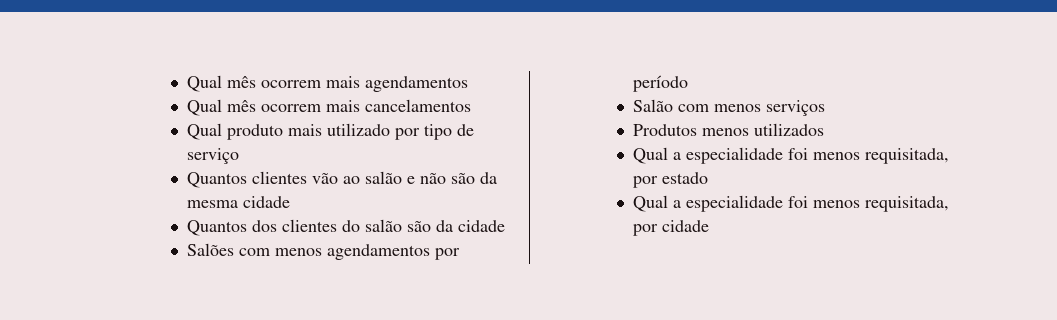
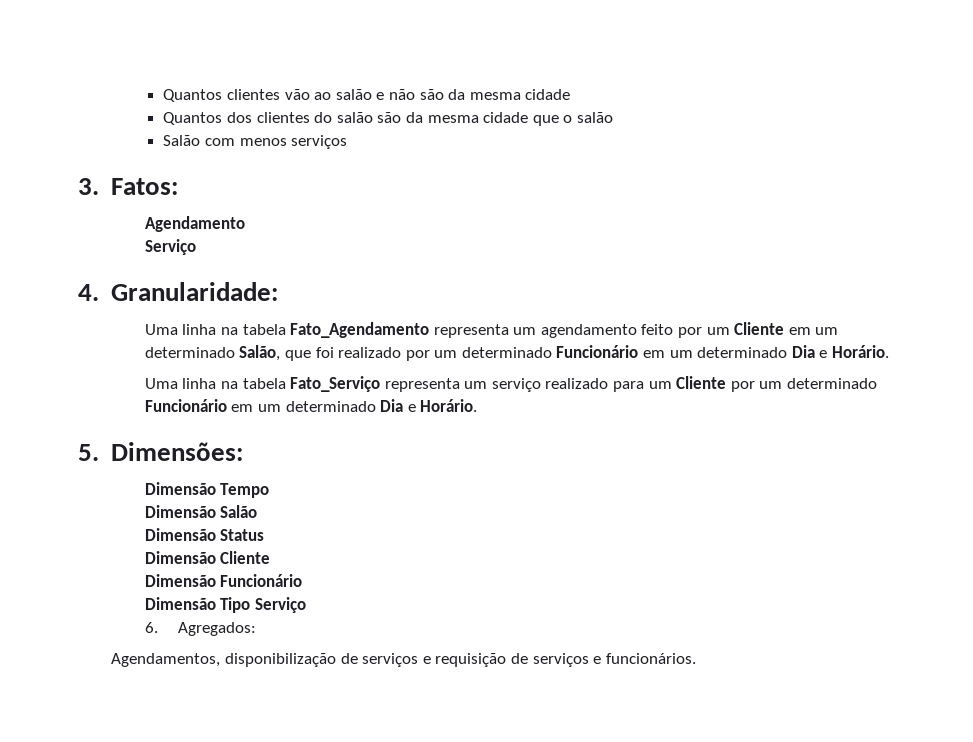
[187,75,469,92] [187,99,472,116] [187,123,475,140] [187,148,240,164] Qual mês ocorrem mais agendamentos // Qual mês ocorrem mais cancelamentos // Qual produto mais utilizado por tipo de serviço // -> (163, 95) none
[458,220,506,232] [187,243,461,260] [633,75,689,92] [633,99,826,116] [633,123,825,136] [633,147,950,164] [633,172,709,188] [633,195,950,212] [633,220,710,236] cidade // Salões com menos agendamentos por período // Salão com menos serviços // Produtos menos utilizados // Qual a especialidade foi menos requisitada, por estado // Qual a especialidade foi menos requisitada, por cidade -> [427,112,613,126] [163,135,348,149] [78,178,179,195] [144,216,245,232] [144,239,196,255] [78,282,279,301] [144,322,839,338] [144,345,890,361] [144,376,878,392] [144,399,478,412] [78,442,244,461] [144,482,270,498] [144,505,258,518] [144,528,265,541] [144,551,271,564] [144,574,303,587] [144,597,306,613] [144,622,257,636] [111,653,696,667] mesma cidade que o salão // Salão com menos serviços // 3. Fatos: // Agendamento // Serviço // 4. Granularidade: // Uma linha na tabela Fato_Agendamento representa um agendamento feito por um Cliente em um determinado Salão, que foi realizado por um determinado Funcionário em um determinado Dia e Horário. // Uma linha na tabela Fato_Serviço representa um serviço realizado para um Cliente por um determinado Funcionário em um determinado Dia e Horário. // 5. Dimensões: // Dimensão Tempo // Dimensão Salão // Dimensão Status // Dimensão Cliente // Dimensão Funcionário // Dimensão Tipo Serviço // 6. Agregados: // Agendamentos, disponibilização de serviços e requisição de serviços e funcionários.

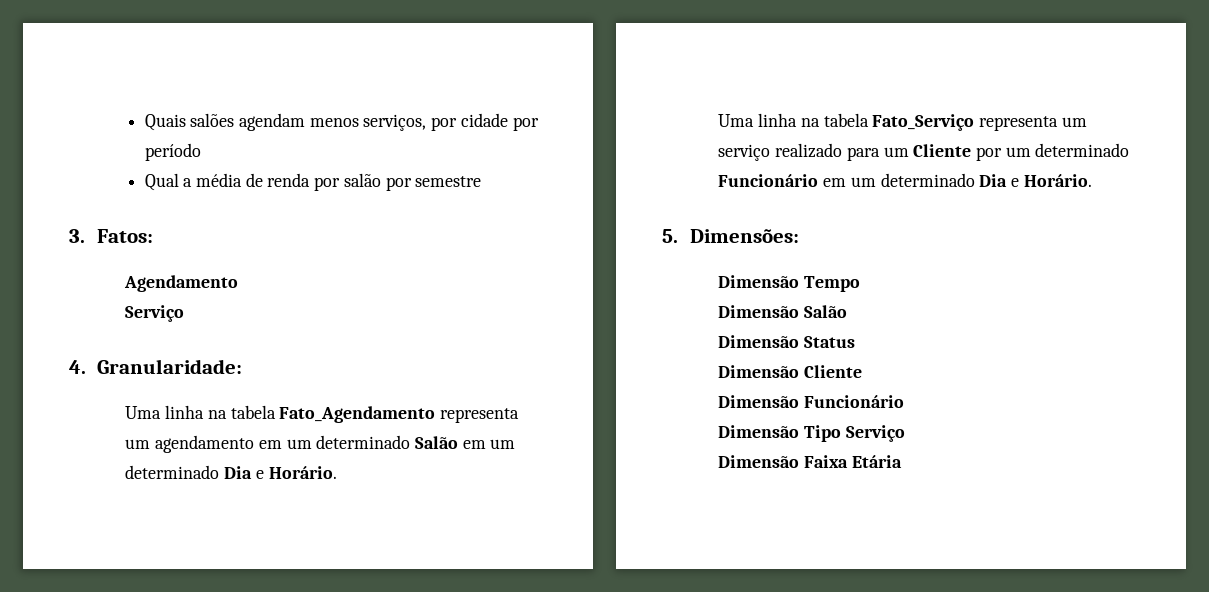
[163,89,571,102] [163,112,613,126] [163,135,348,149] Quantos clientes vão ao salão e não são da mesma cidade // Quantos dos clientes do salão são da mesma cidade que o salão // Salão com menos serviços -> [144,113,539,131] [144,143,201,161] [144,173,482,191] Quais salões agendam menos serviços, por cidade por período // Qual a média de renda por salão por semestre
[641,322,839,338] [144,345,639,361] feito por um Cliente em um determinado Salão, que foi realizado por um determinado Funcionário -> [258,435,458,449] em um determinado Salão
[144,622,257,636] [111,653,696,667] 6. Agregados: // Agendamentos, disponibilização de serviços e requisição de serviços e funcionários. -> [718,455,902,468] Dimensão Faixa Etária

